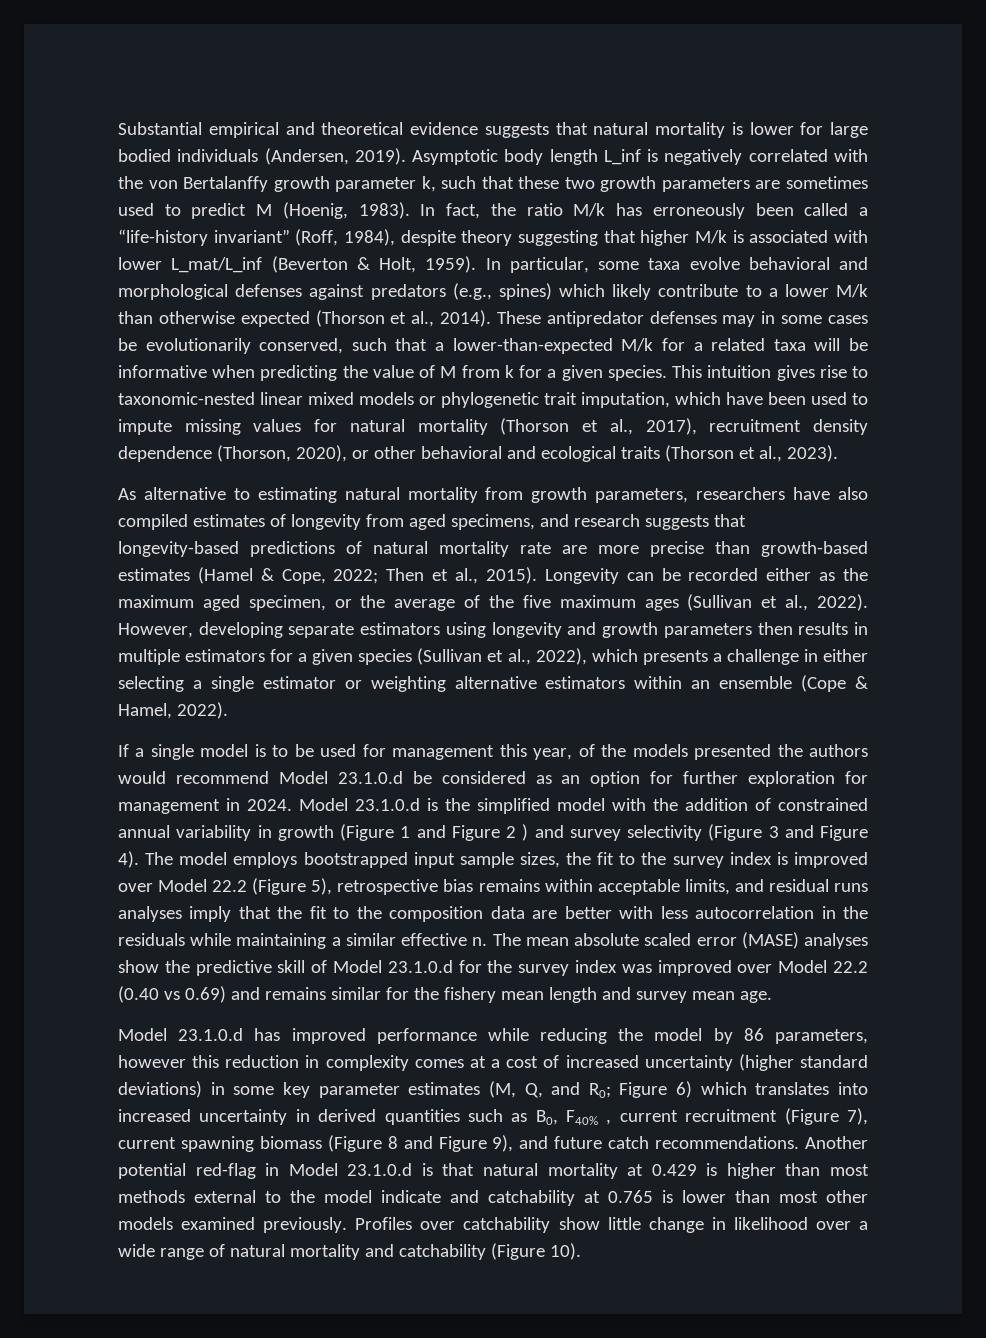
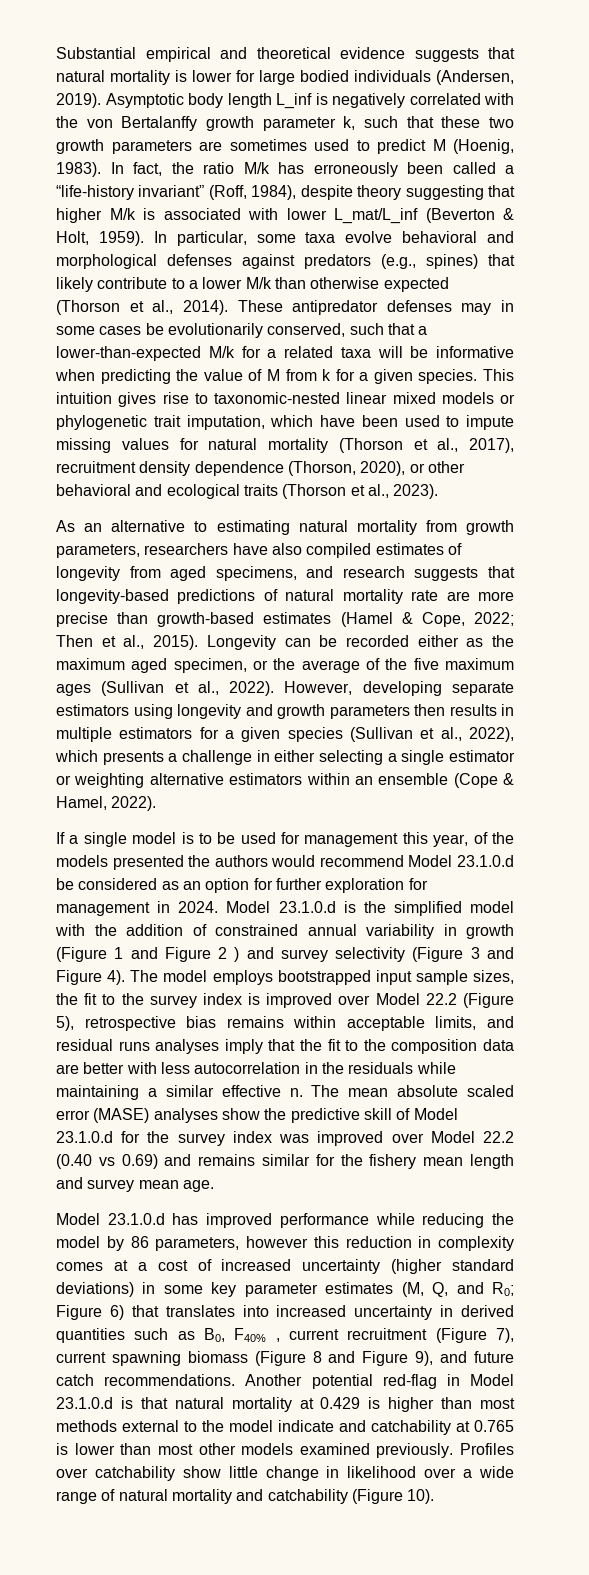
[559,284,605,297] which -> [488,254,515,266] that
(136, 494) none -> [84,523,103,532] an
[700,1082,747,1095] which -> [131,1305,159,1317] that

